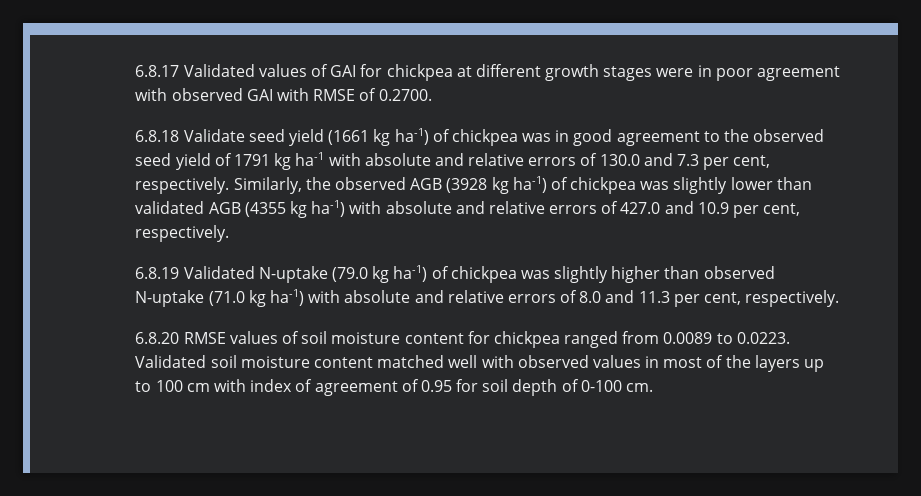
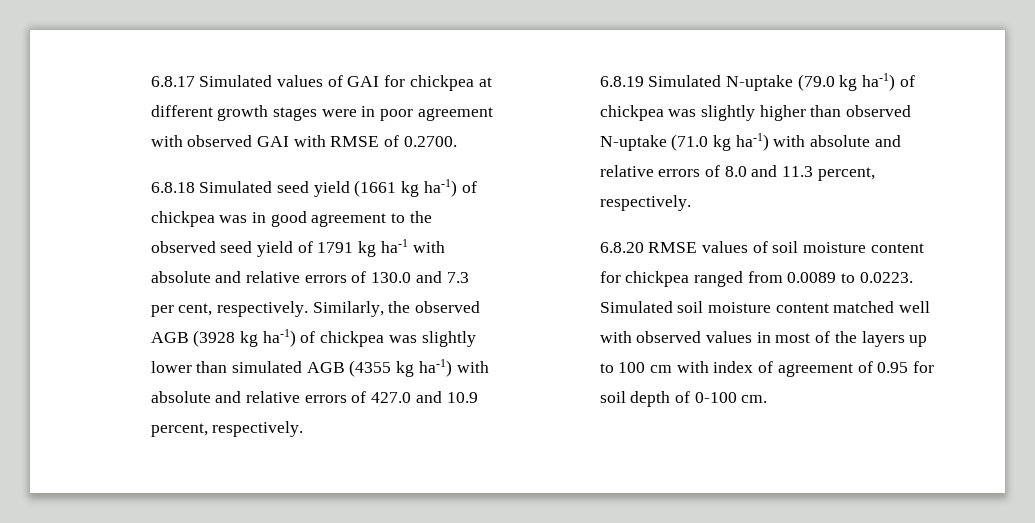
[183,64,255,77] Validated -> [199,75,273,87] Simulated
[183,129,245,142] Validate -> [199,181,273,193] Simulated
[135,201,205,214] validated -> [231,361,302,373] simulated
[733,203,801,218] per cent, -> [150,423,208,437] percent,
[183,266,255,279] Validated -> [648,75,722,87] Simulated
[673,292,742,307] per cent, -> [817,167,875,181] percent,
[135,355,207,368] Validated -> [599,301,673,313] Simulated

